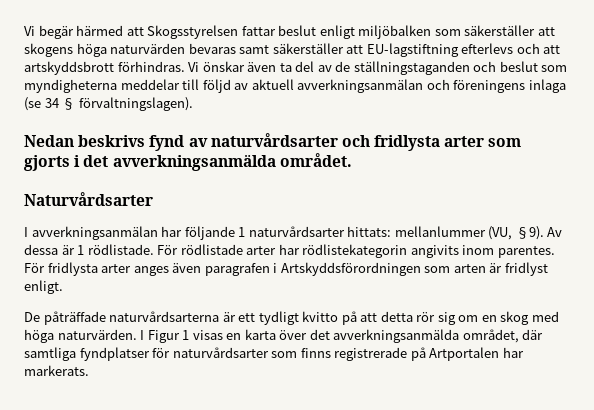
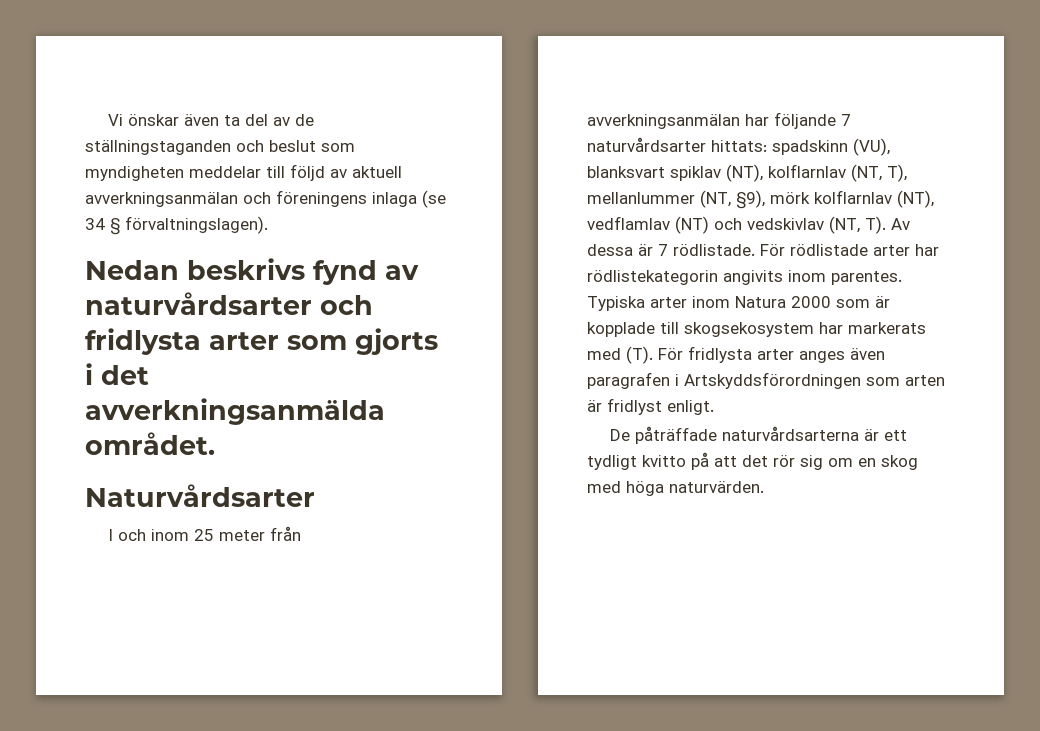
[24,25,555,39] [24,43,561,57] [24,61,200,75] Vi begär härmed att Skogsstyrelsen fattar beslut enligt miljöbalken som säkerställer att skogens höga naturvärden bevaras samt säkerställer att EU-lagstiftning efterlevs och att artskyddsbrott förhindras. Vi -> [108,114,124,126] Vi
[24,79,117,93] myndigheterna -> [85,166,184,181] myndigheten
(28, 232) none -> [118,526,302,541] och inom 25 meter från
[238,227,246,237] 1 -> [841,114,851,126] 7
[394,226,544,240] mellanlummer (VU, §9). -> [772,138,890,156] [587,164,907,182] [587,190,934,209] [587,216,886,234] spadskinn (VU), blanksvart spiklav (NT), kolflarnlav (NT, T), mellanlummer (NT, §9), mörk kolflarnlav (NT), vedflamlav (NT) och vedskivlav (NT, T).
[77,245,85,255] 1 -> [658,244,668,256] 7
(555, 252) none -> [587,296,890,311] [587,322,926,337] [587,346,653,364] Typiska arter inom Natura 2000 som är kopplade till skogsekosystem har markerats med (T).
[380,311,413,322] detta -> [742,455,768,467] det
[140,329,544,343] [24,347,524,361] [24,365,89,376] I Figur 1 visas en karta över det avverkningsanmälda området, där samtliga fyndplatser för naturvårdsarter som finns registrerade på Artportalen har markerats. -> (764, 487) none

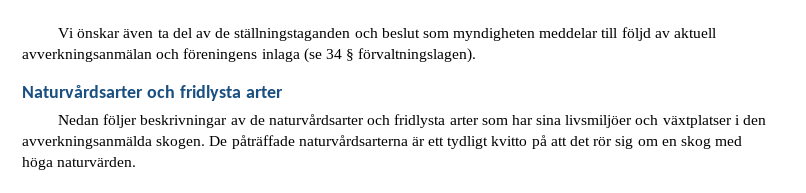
[85,258,419,285] Nedan beskrivs fynd av -> [22,85,283,101] [58,114,265,128] Naturvårdsarter och fridlysta arter // Nedan följer beskrivningar av de
[355,328,438,355] [85,363,149,385] [85,398,385,425] [85,432,215,455] [85,484,315,507] [108,526,302,541] [587,112,851,129] [587,137,890,156] [587,164,907,182] [587,190,934,209] [587,216,910,234] [587,244,939,256] [587,270,902,285] [587,296,890,311] [587,322,926,337] [587,346,885,364] [587,372,945,389] [587,398,714,415] gjorts i det avverkningsanmälda området. // Naturvårdsarter // I och inom 25 meter från avverkningsanmälan har följande 7 naturvårdsarter hittats: spadskinn (VU), blanksvart spiklav (NT), kolflarnlav (NT, T), mellanlummer (NT, §9), mörk kolflarnlav (NT), vedflamlav (NT) och vedskivlav (NT, T). Av dessa är 7 rödlistade. För rödlistade arter har rödlistekategorin angivits inom parentes. Typiska arter inom Natura 2000 som är kopplade till skogsekosystem har markerats med (T). För fridlysta arter anges även paragrafen i Artskyddsförordningen som arten är fridlyst enligt. // -> [511,115,766,128] [22,136,206,149] har sina livsmiljöer och växtplatser i den avverkningsanmälda skogen.

